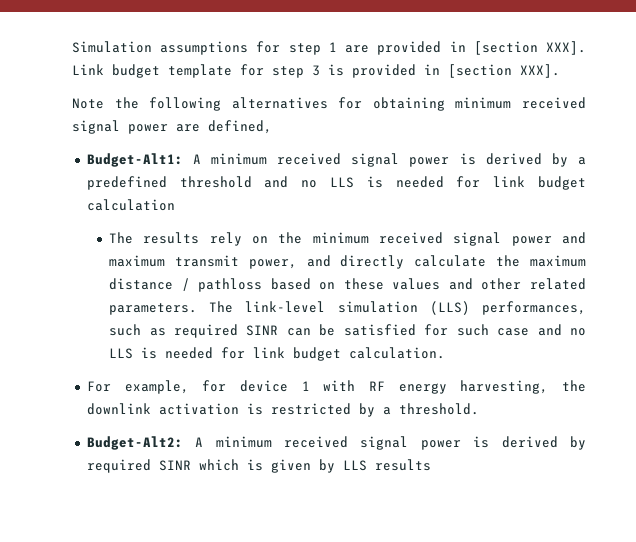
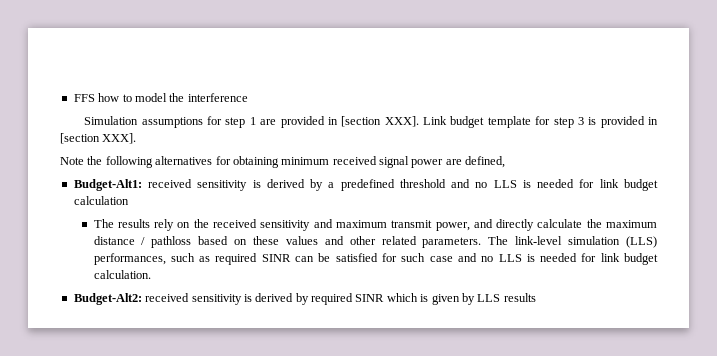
(72, 47) none -> [73,93,248,102] FFS how to model the interference //
[192,153,450,167] A minimum received signal power -> [148,179,248,191] received sensitivity
[312,232,552,246] minimum received signal power -> [213,219,311,231] received sensitivity
[86,380,586,394] [86,403,479,417] [86,436,461,450] For example, for device 1 with RF energy harvesting, the downlink activation is restricted by a threshold. // Budget-Alt2: A minimum received signal power -> [73,293,242,305] Budget-Alt2: received sensitivity

